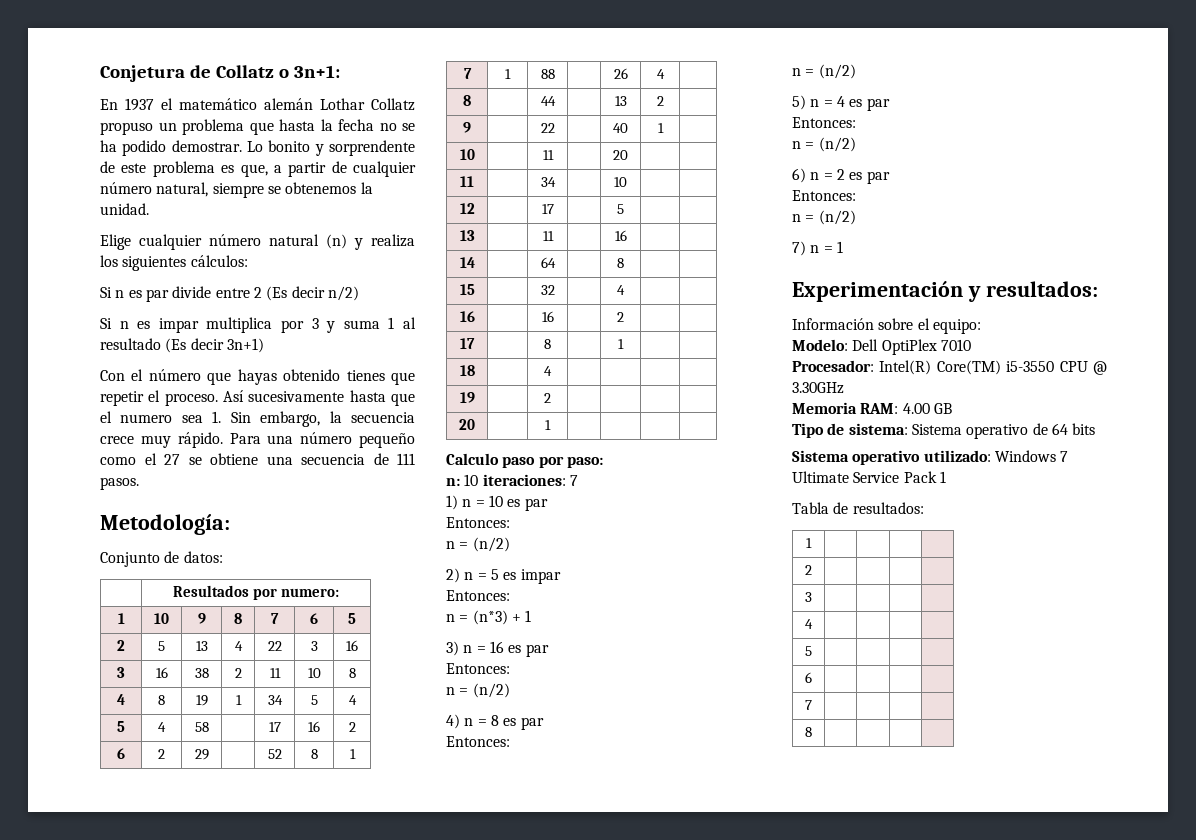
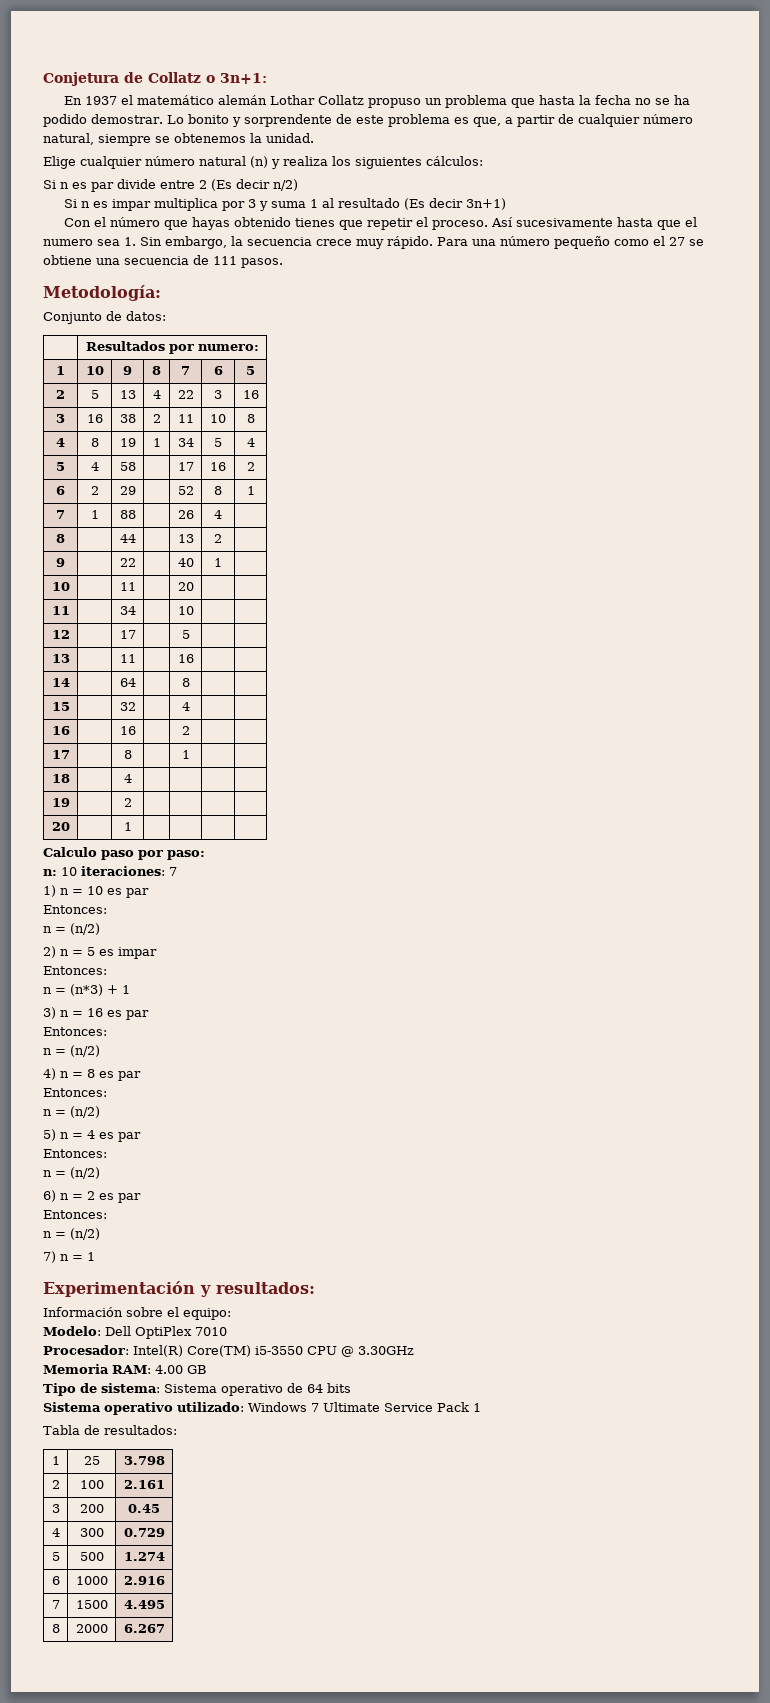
[805,565,812,575] [805,592,812,602] [805,619,813,629] [805,646,812,656] [805,672,812,683] [805,700,812,710] [805,727,812,737] | | | // 2 | | | | // 3 | | | | // 4 | | | | // 5 | | | | // 6 | | | | // 7 | | | | // 8 | | | | -> [83,1456,100,1465] [123,1456,165,1465] [51,1480,60,1489] [79,1480,104,1489] [123,1480,165,1489] [51,1504,60,1513] [79,1504,104,1513] [128,1504,160,1513] [51,1528,60,1537] [79,1528,104,1537] [123,1528,165,1537] [51,1552,60,1561] [79,1552,104,1561] [123,1552,165,1561] [51,1576,60,1585] [75,1576,108,1585] [123,1576,165,1585] [51,1600,60,1609] [75,1600,108,1609] [123,1600,165,1609] [51,1624,60,1633] [75,1624,108,1633] [123,1624,165,1633] 25 | 3.798 // 2 | 100 | 2.161 // 3 | 200 | 0.45 // 4 | 300 | 0.729 // 5 | 500 | 1.274 // 6 | 1000 | 2.916 // 7 | 1500 | 4.495 // 8 | 2000 | 6.267

